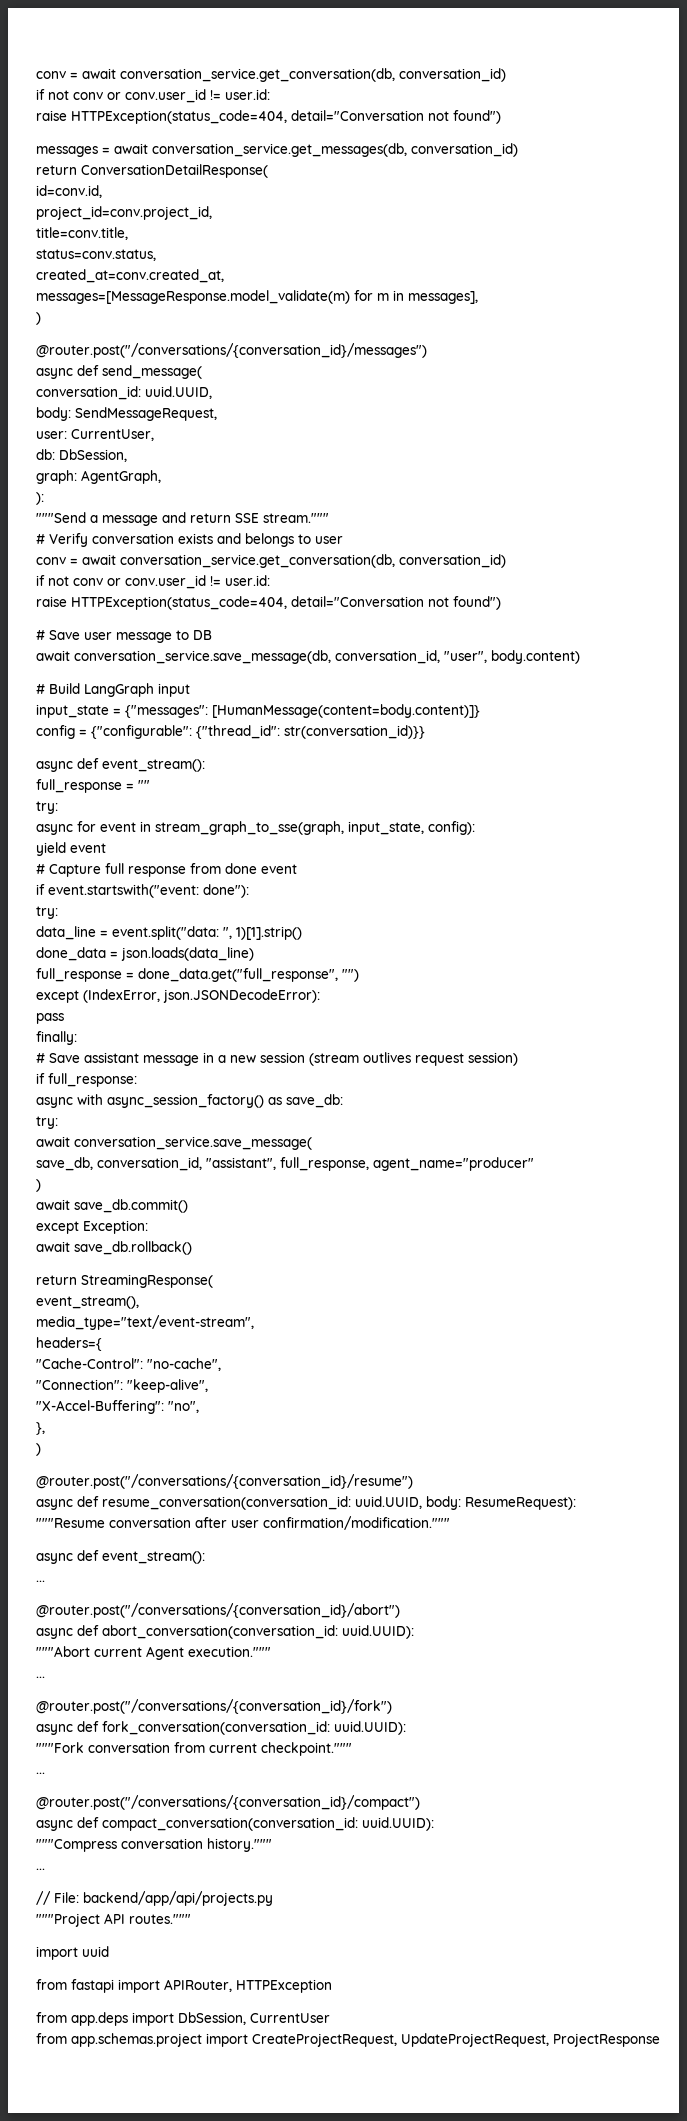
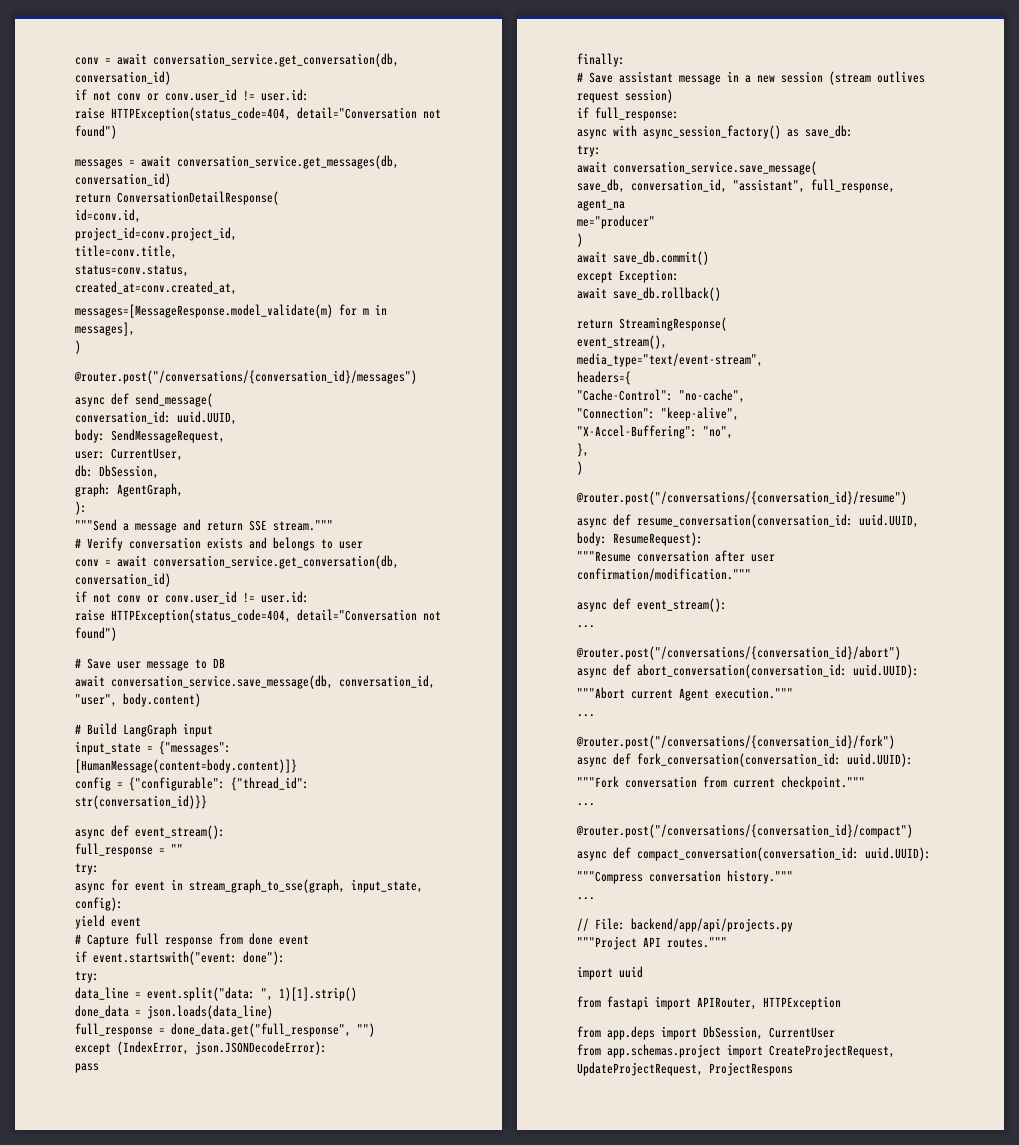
[373,1157,534,1171] agent_name="producer" -> [577,199,625,211] [577,215,655,229] agent_na // me="producer"
[553,2033,660,2047] ProjectResponse -> [709,1062,793,1076] ProjectRespons

